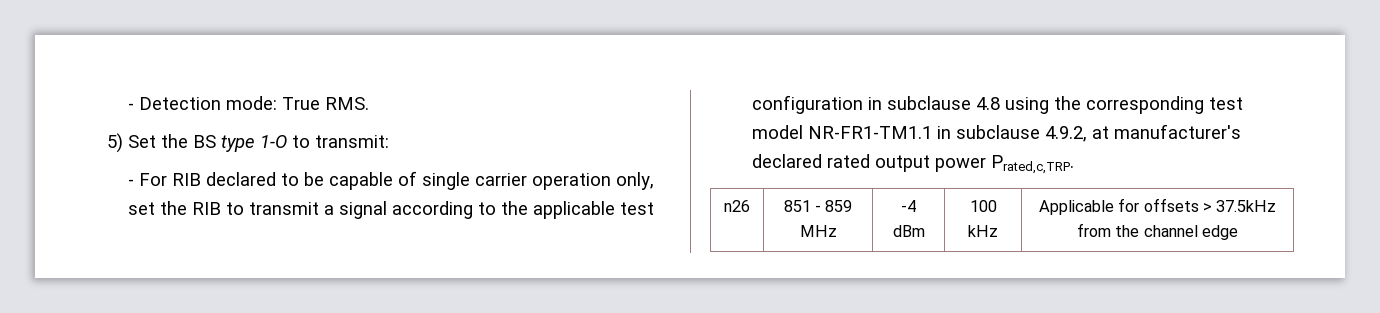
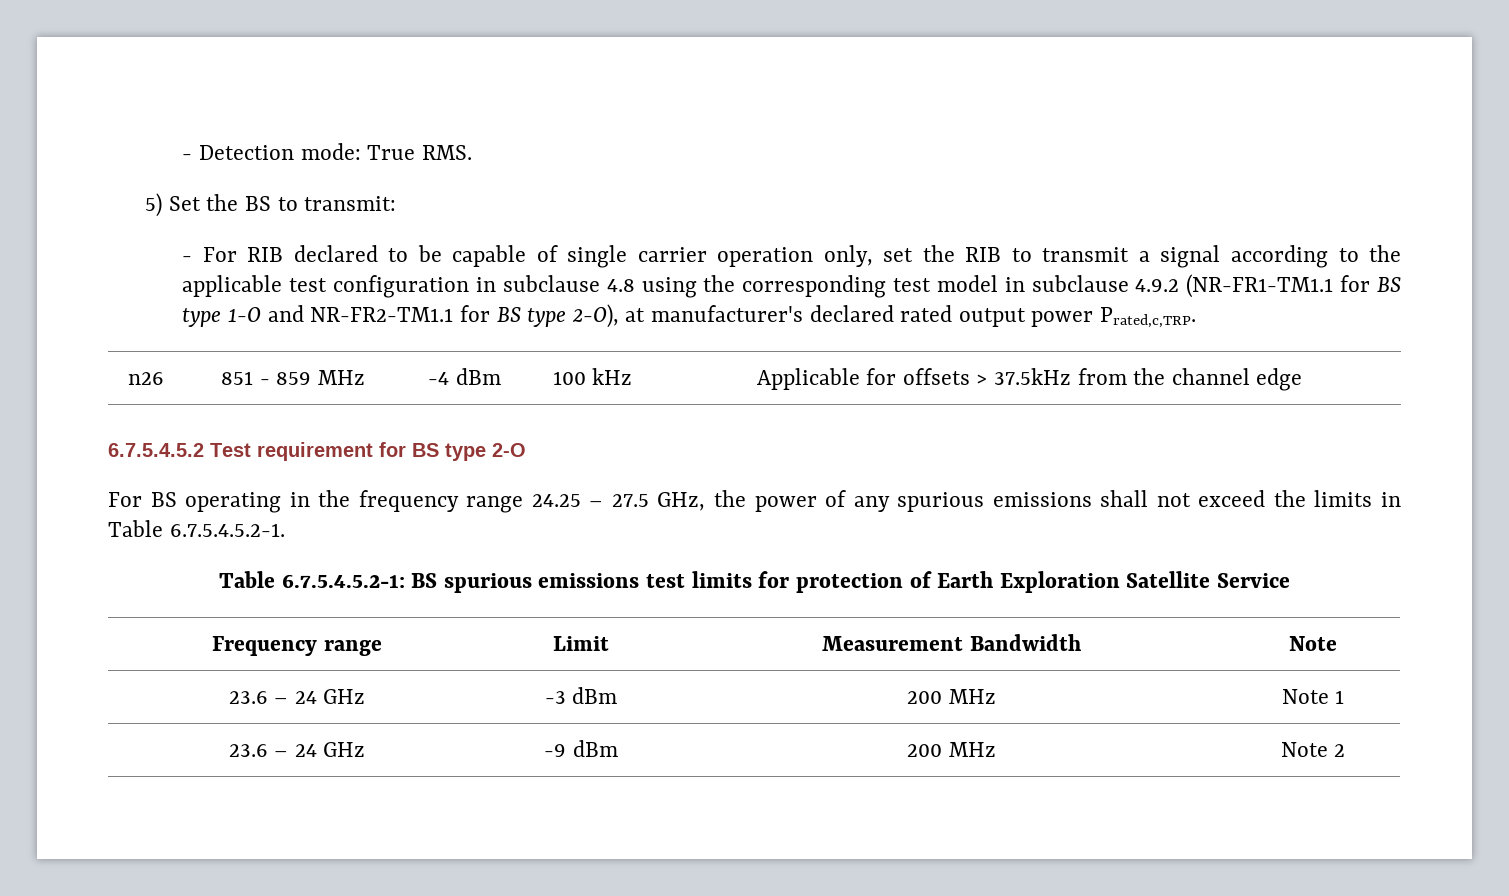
[221,135,288,152] type 1-O -> (272, 203) none
[808,125,1088,142] NR-FR1-TM1.1 in subclause 4.9.2, -> [1004,274,1401,298] [182,304,619,328] in subclause 4.9.2 (NR-FR1-TM1.1 for BS type 1-O and NR-FR2-TM1.1 for BS type 2-O),
(1239, 232) none -> [108,442,526,461] [108,490,1401,513] [108,520,285,537] [219,571,1290,593] [212,636,382,656] [553,636,609,651] [822,634,1081,651] [1289,636,1337,651] [228,689,366,704] [544,687,618,704] [907,689,996,704] [1281,689,1345,704] [228,742,366,757] [544,740,618,757] [907,742,996,757] [1280,742,1346,757] // 6.7.5.4.5.2 Test requirement for BS type 2-O // For BS operating in the frequency range 24.25 – 27.5 GHz, the power of any spurious emissions shall not exceed the limits in Table 6.7.5.4.5.2-1. // Table 6.7.5.4.5.2-1: BS spurious emissions test limits for protection of Earth Exploration Satellite Service // Frequency range | Limit | Measurement Bandwidth | Note // 23.6 – 24 GHz | -3 dBm | 200 MHz | Note 1 // 23.6 – 24 GHz | -9 dBm | 200 MHz | Note 2

